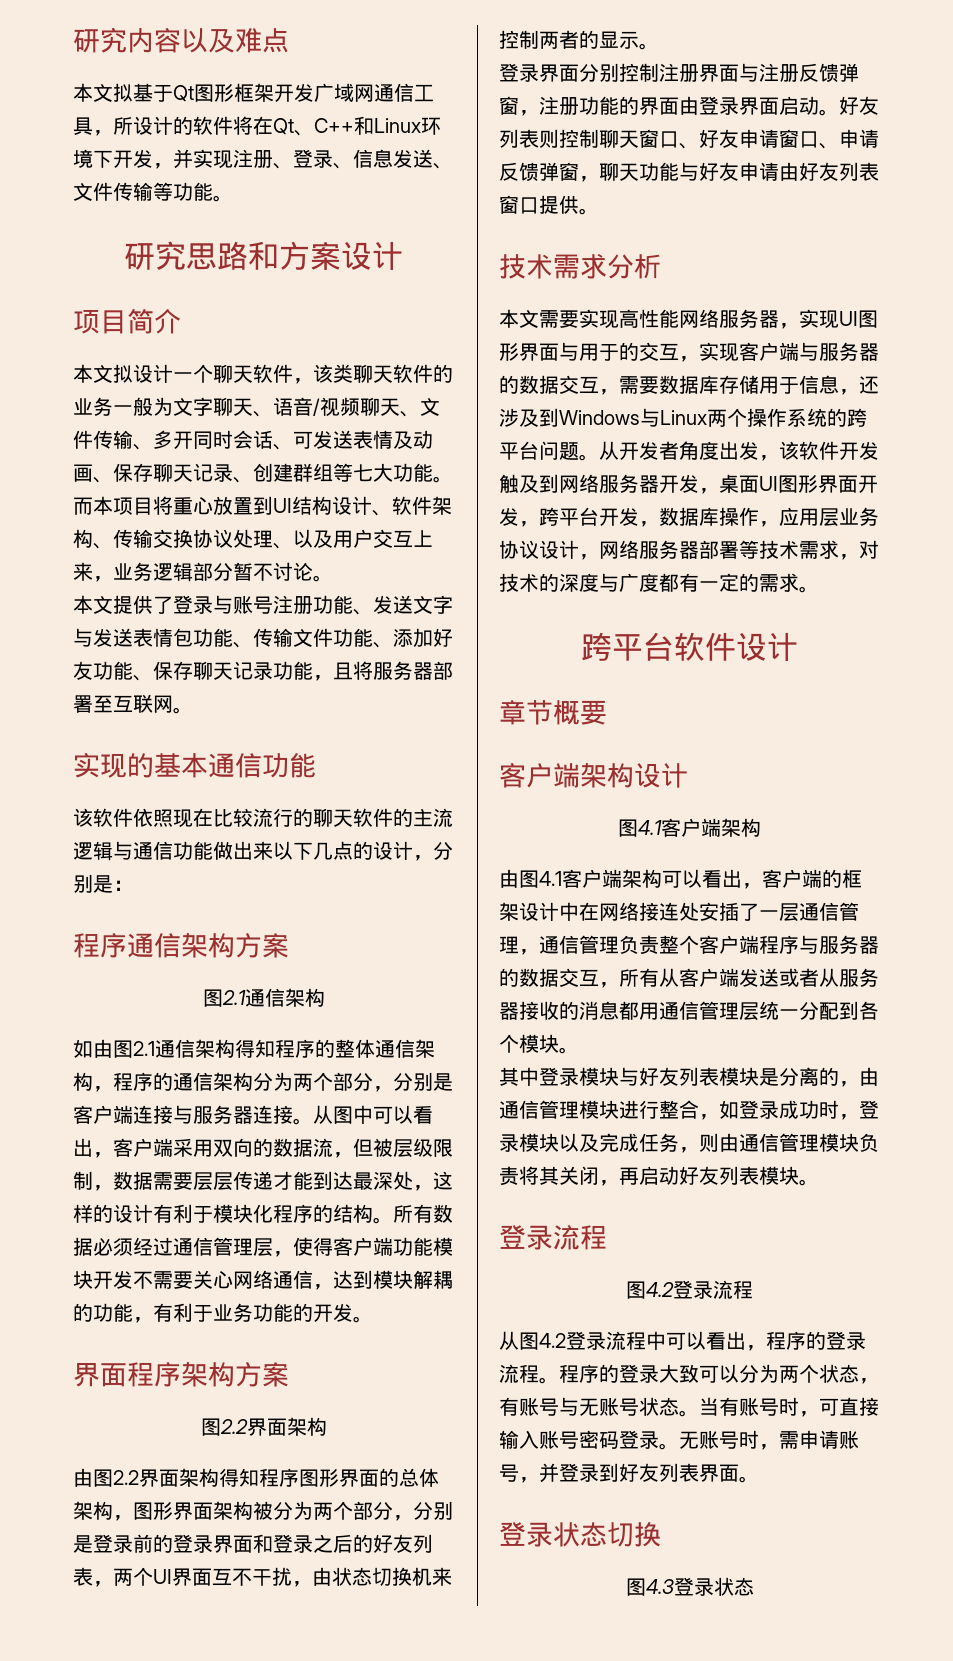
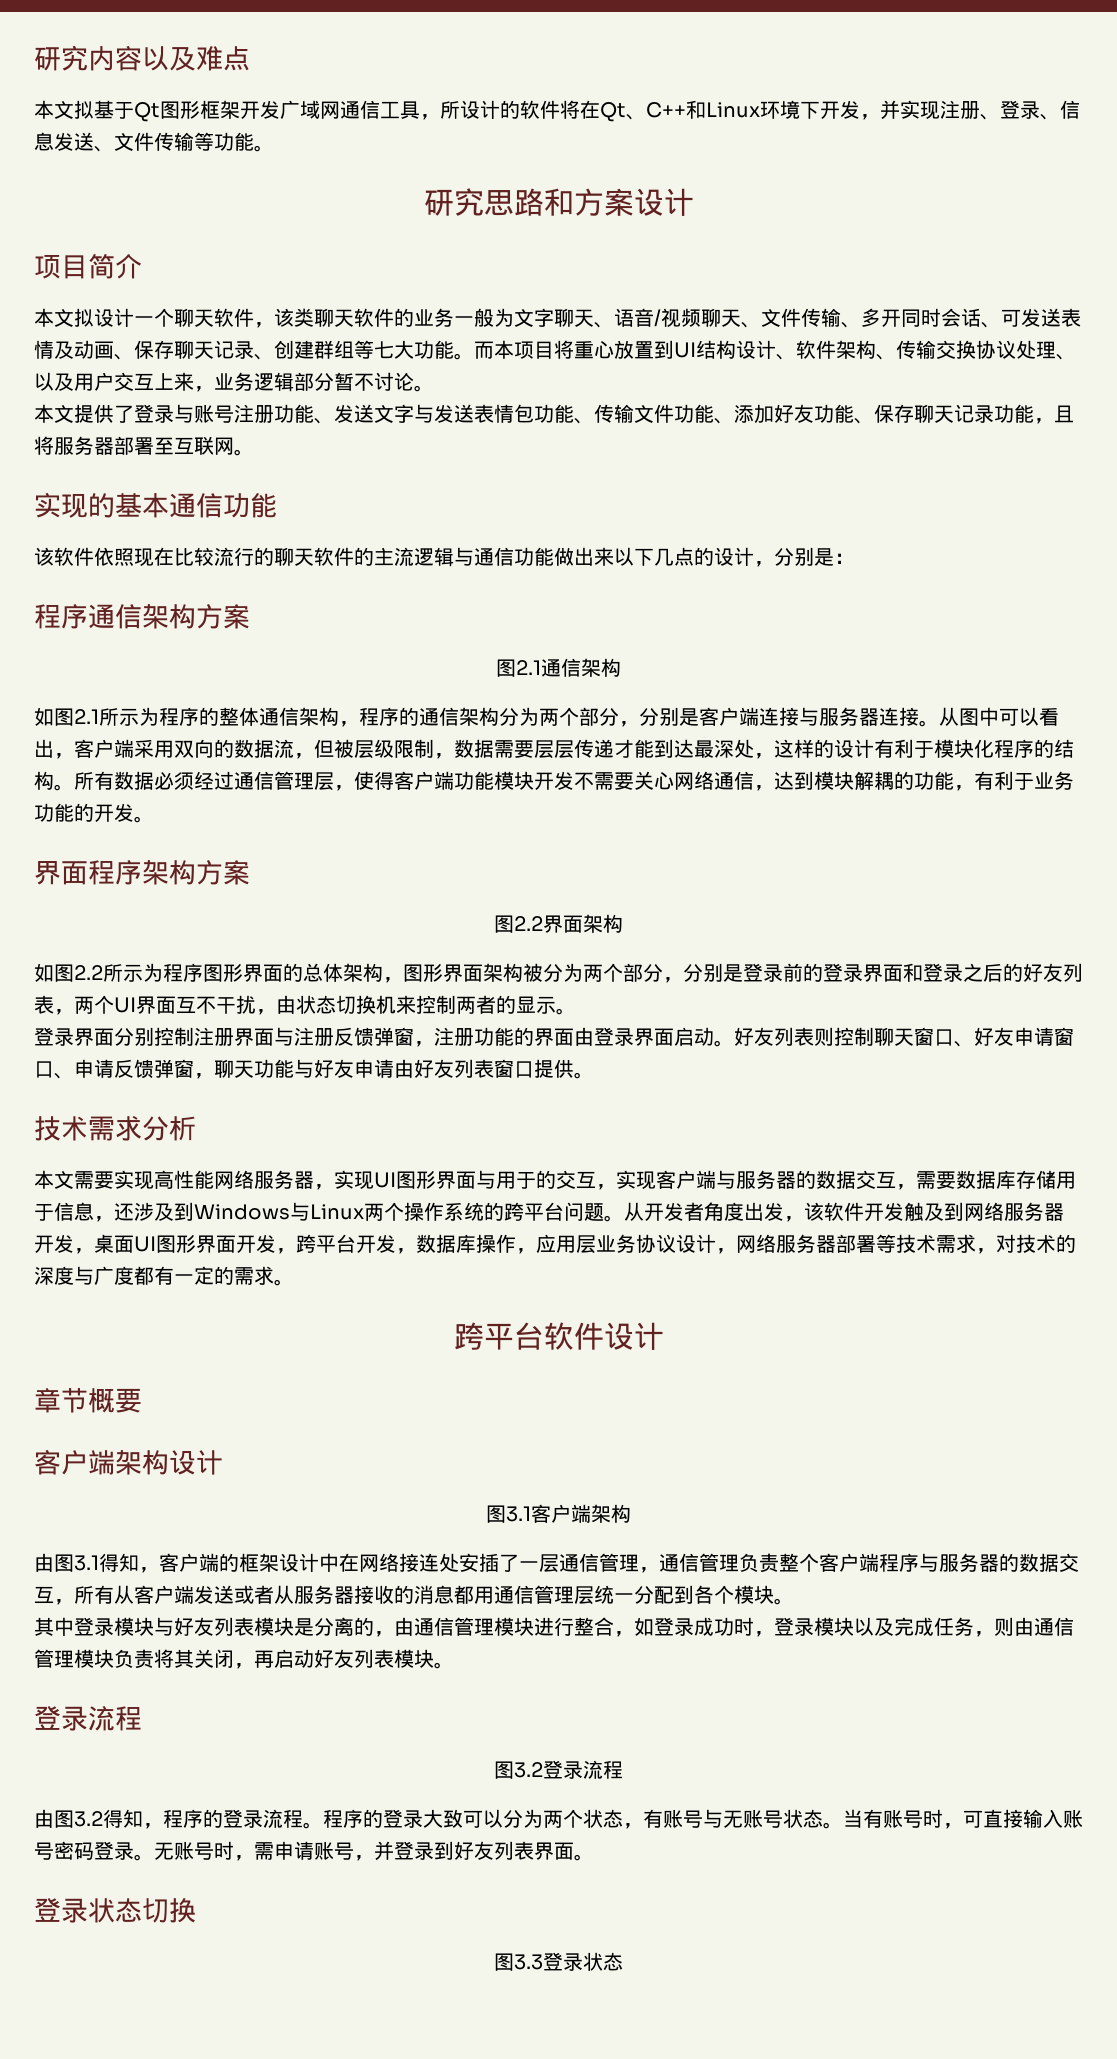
[93,1039,275,1058] 由图2.1通信架构得知 -> [54,707,159,726] 图2.1所示为
[73,1468,259,1487] 由图2.2界面架构得知 -> [34,963,163,982] 如图2.2所示为
[638,820,662,835] 4.1 -> [506,1506,531,1522] 3.1
[539,869,742,888] 4.1客户端架构可以看出 -> [74,1553,139,1572] 3.1得知
[646,1280,753,1299] [499,1331,746,1350] 4.2登录流程 // 从图4.2登录流程中可以看出 -> [514,1760,623,1779] [34,1809,143,1828] 3.2登录流程 // 由图3.2得知
[645,1579,674,1594] 4.3 -> [514,1954,543,1970] 3.3

